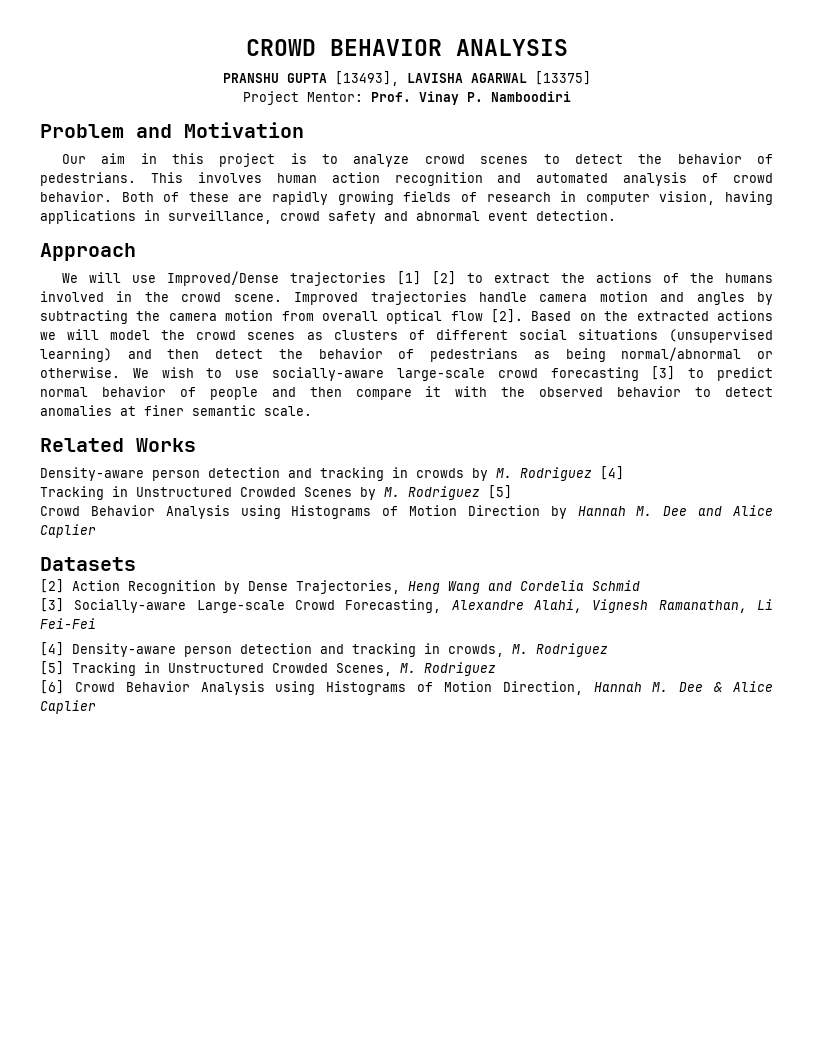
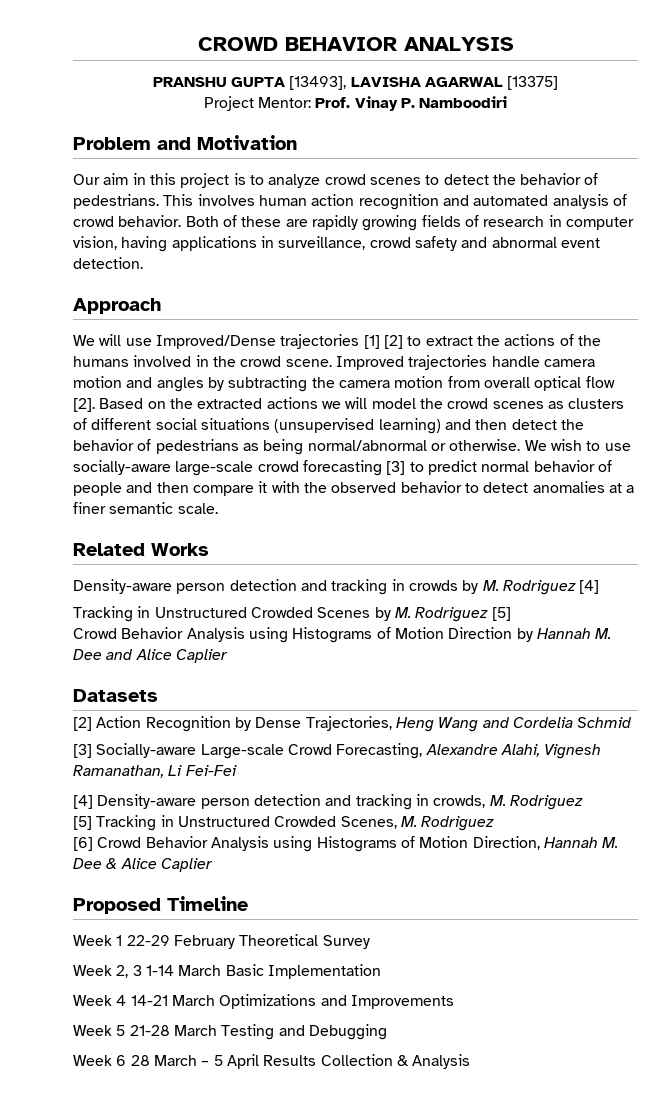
(136, 411) none -> [626,485,635,493] a
(96, 707) none -> [73,896,248,914] [73,934,370,949] [73,964,381,979] [73,994,454,1009] [73,1024,387,1040] [73,1054,471,1069] // Proposed Timeline // Week 1 22-29 February Theoretical Survey // Week 2, 3 1-14 March Basic Implementation // Week 4 14-21 March Optimizations and Improvements // Week 5 21-28 March Testing and Debugging // Week 6 28 March – 5 April Results Collection & Analysis

